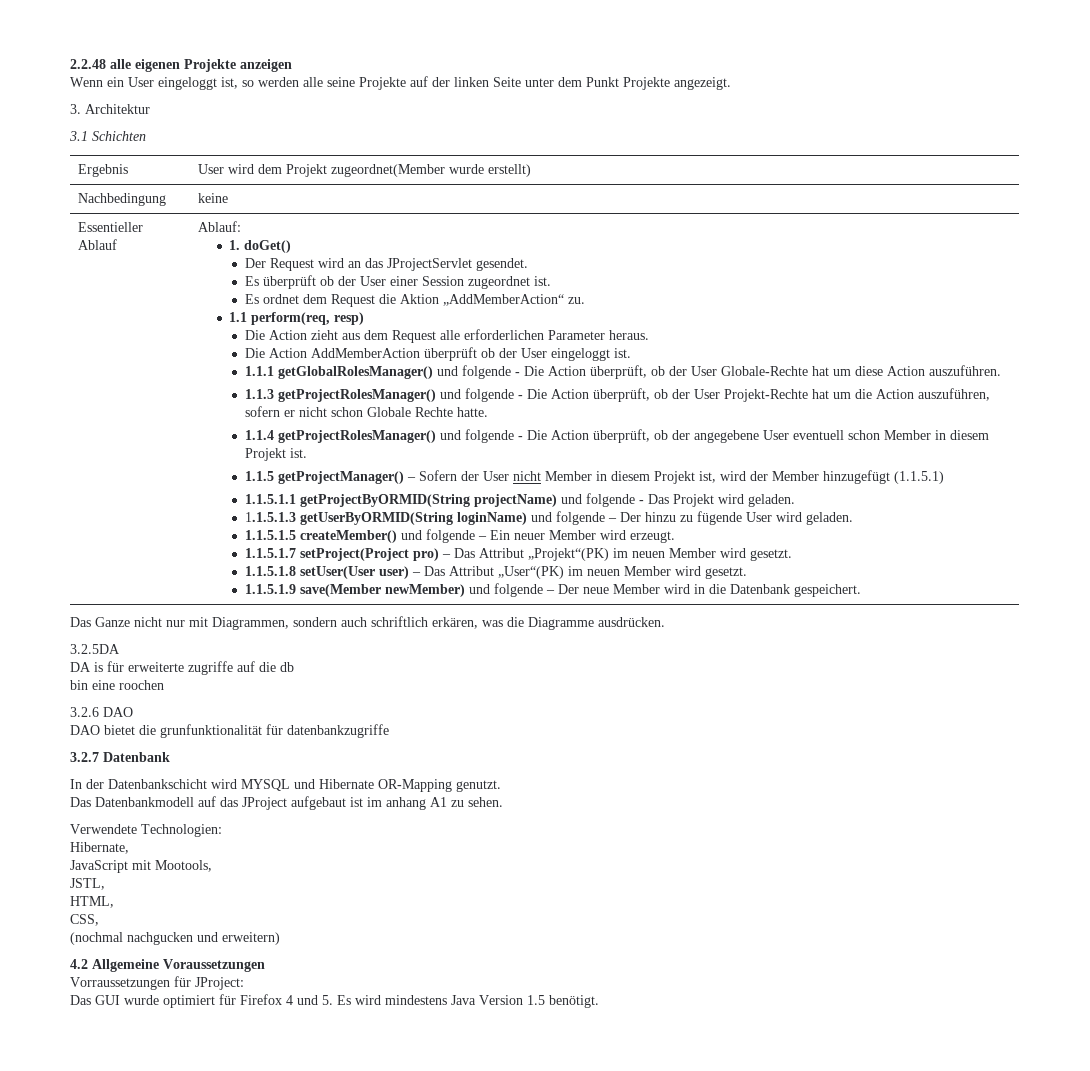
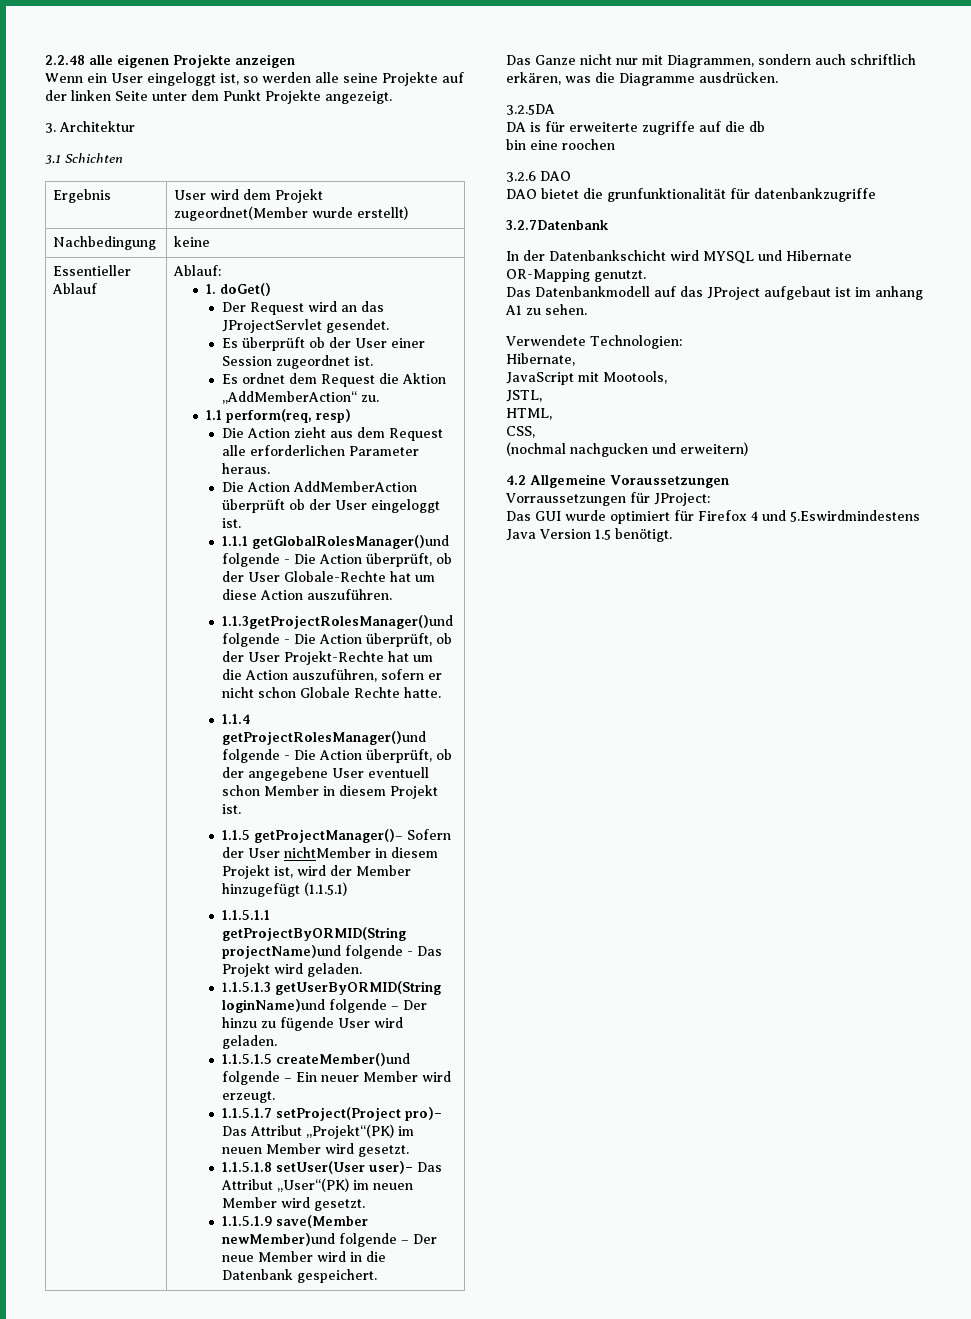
[277,366,458,379] getGlobalRolesManager() und -> [252,535,450,549] getGlobalRolesManager()und
[244,389,461,402] 1.1.3 getProjectRolesManager() und -> [222,615,454,629] 1.1.3getProjectRolesManager()und
[277,430,461,443] getProjectRolesManager() und -> [222,731,427,745] getProjectRolesManager()und
[277,471,416,484] getProjectManager() – -> [254,829,404,843] getProjectManager()–
[512,471,592,481] nicht Member -> [284,847,372,858] nichtMember
[473,494,582,507] projectName) und -> [222,945,342,959] projectName)und
[456,512,552,525] loginName) und -> [222,999,326,1013] loginName)und
[299,530,422,543] createMember() und -> [276,1053,411,1066] createMember()und
[412,548,451,561] pro) – -> [405,1107,443,1121] pro)–
[378,566,421,579] user) – -> [369,1161,414,1174] user)–
[384,584,490,597] newMember) und -> [222,1233,336,1246] newMember)und
[70,752,170,762] 3.2.7 Datenbank -> [506,220,609,230] 3.2.7Datenbank
[322,995,447,1005] 5. Es wird mindestens -> [790,510,920,522] 5.Eswirdmindestens

